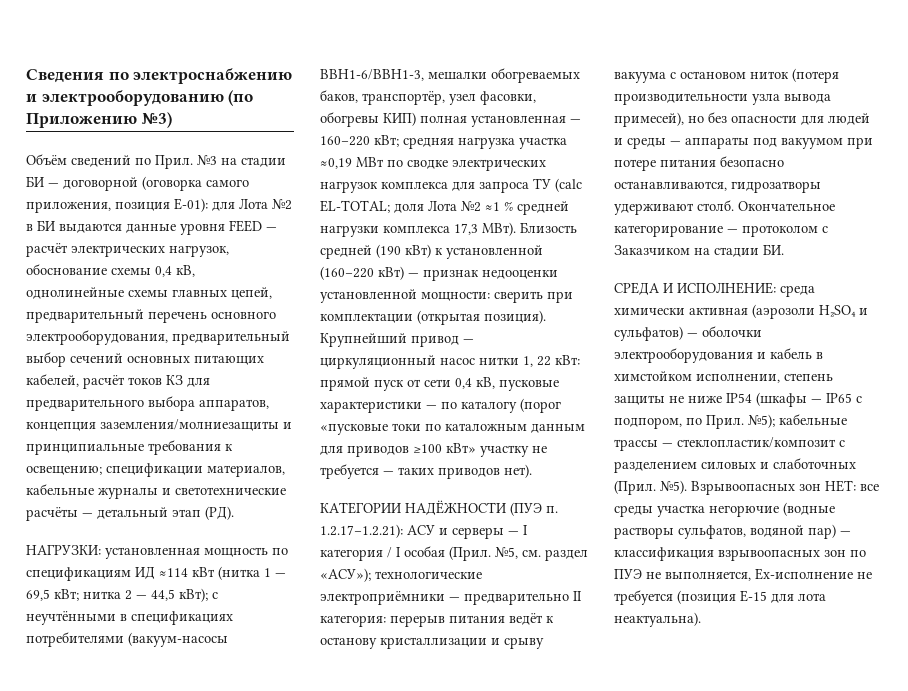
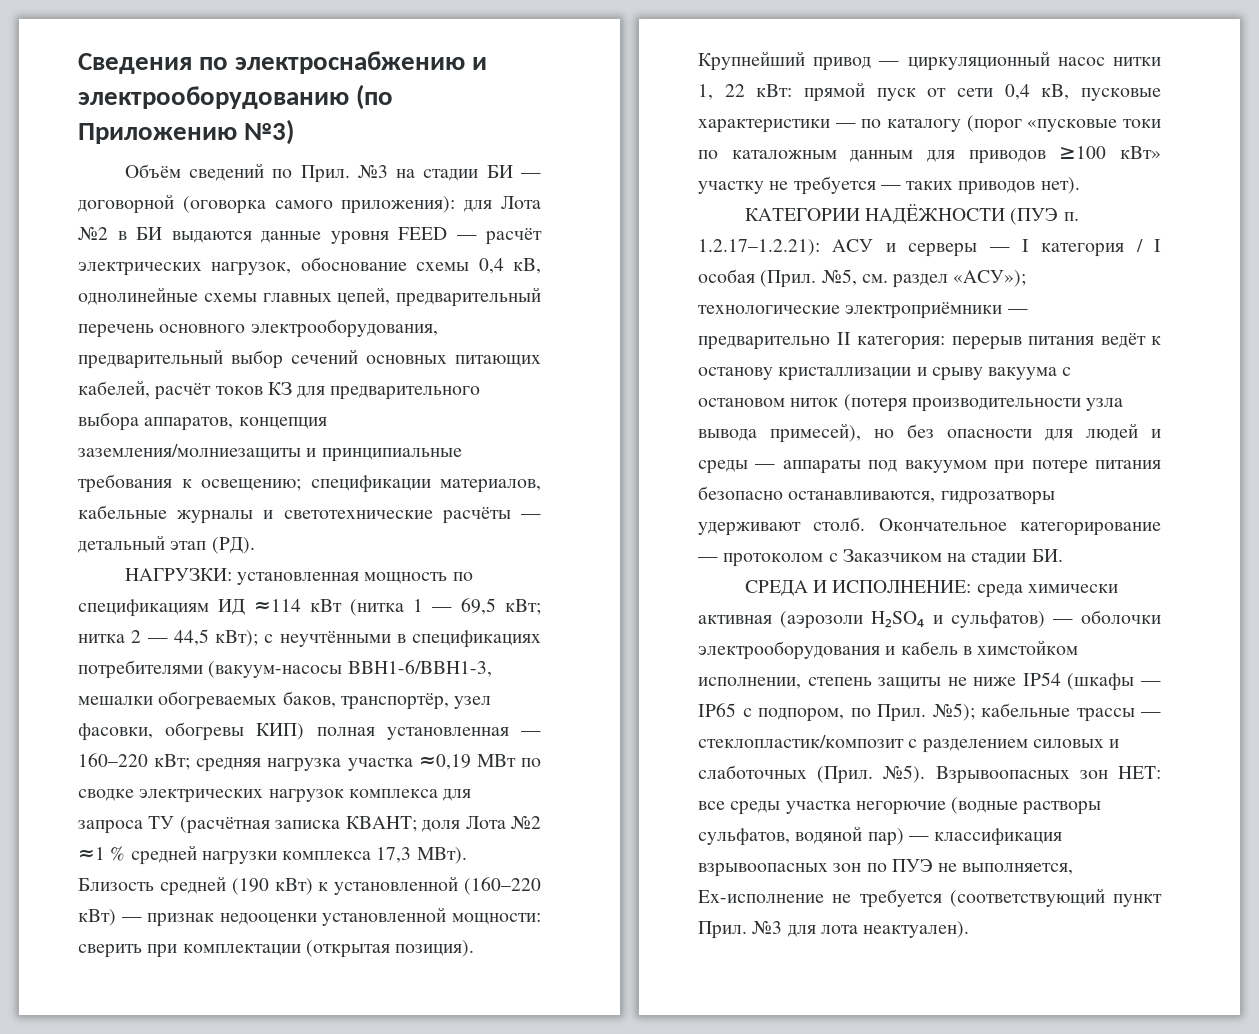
[26,198,208,213] приложения, позиция E-01): -> [341,196,456,214] приложения):
[555,178,582,192] [320,200,390,213] (calc EL-TOTAL; -> [179,816,417,834] (расчётная записка КВАНТ;
[677,590,767,604] (позиция E-15 -> [949,888,1162,907] [698,921,783,939] (соответствующий пункт Прил. №3
[614,612,701,627] неактуальна). -> [863,921,970,938] неактуален).

